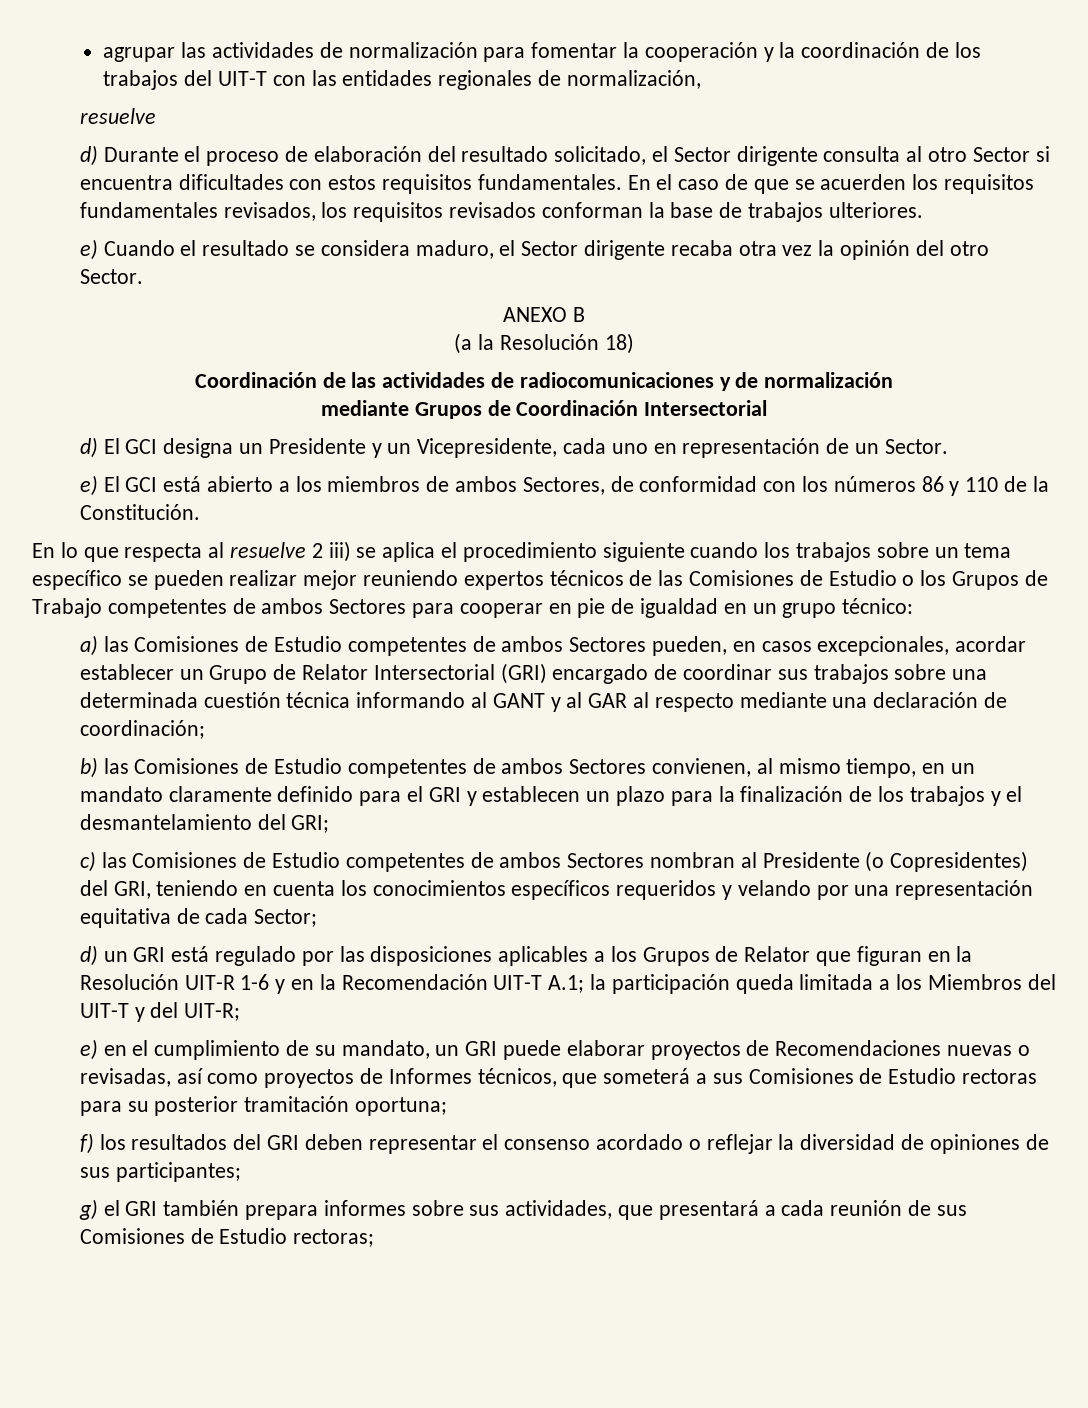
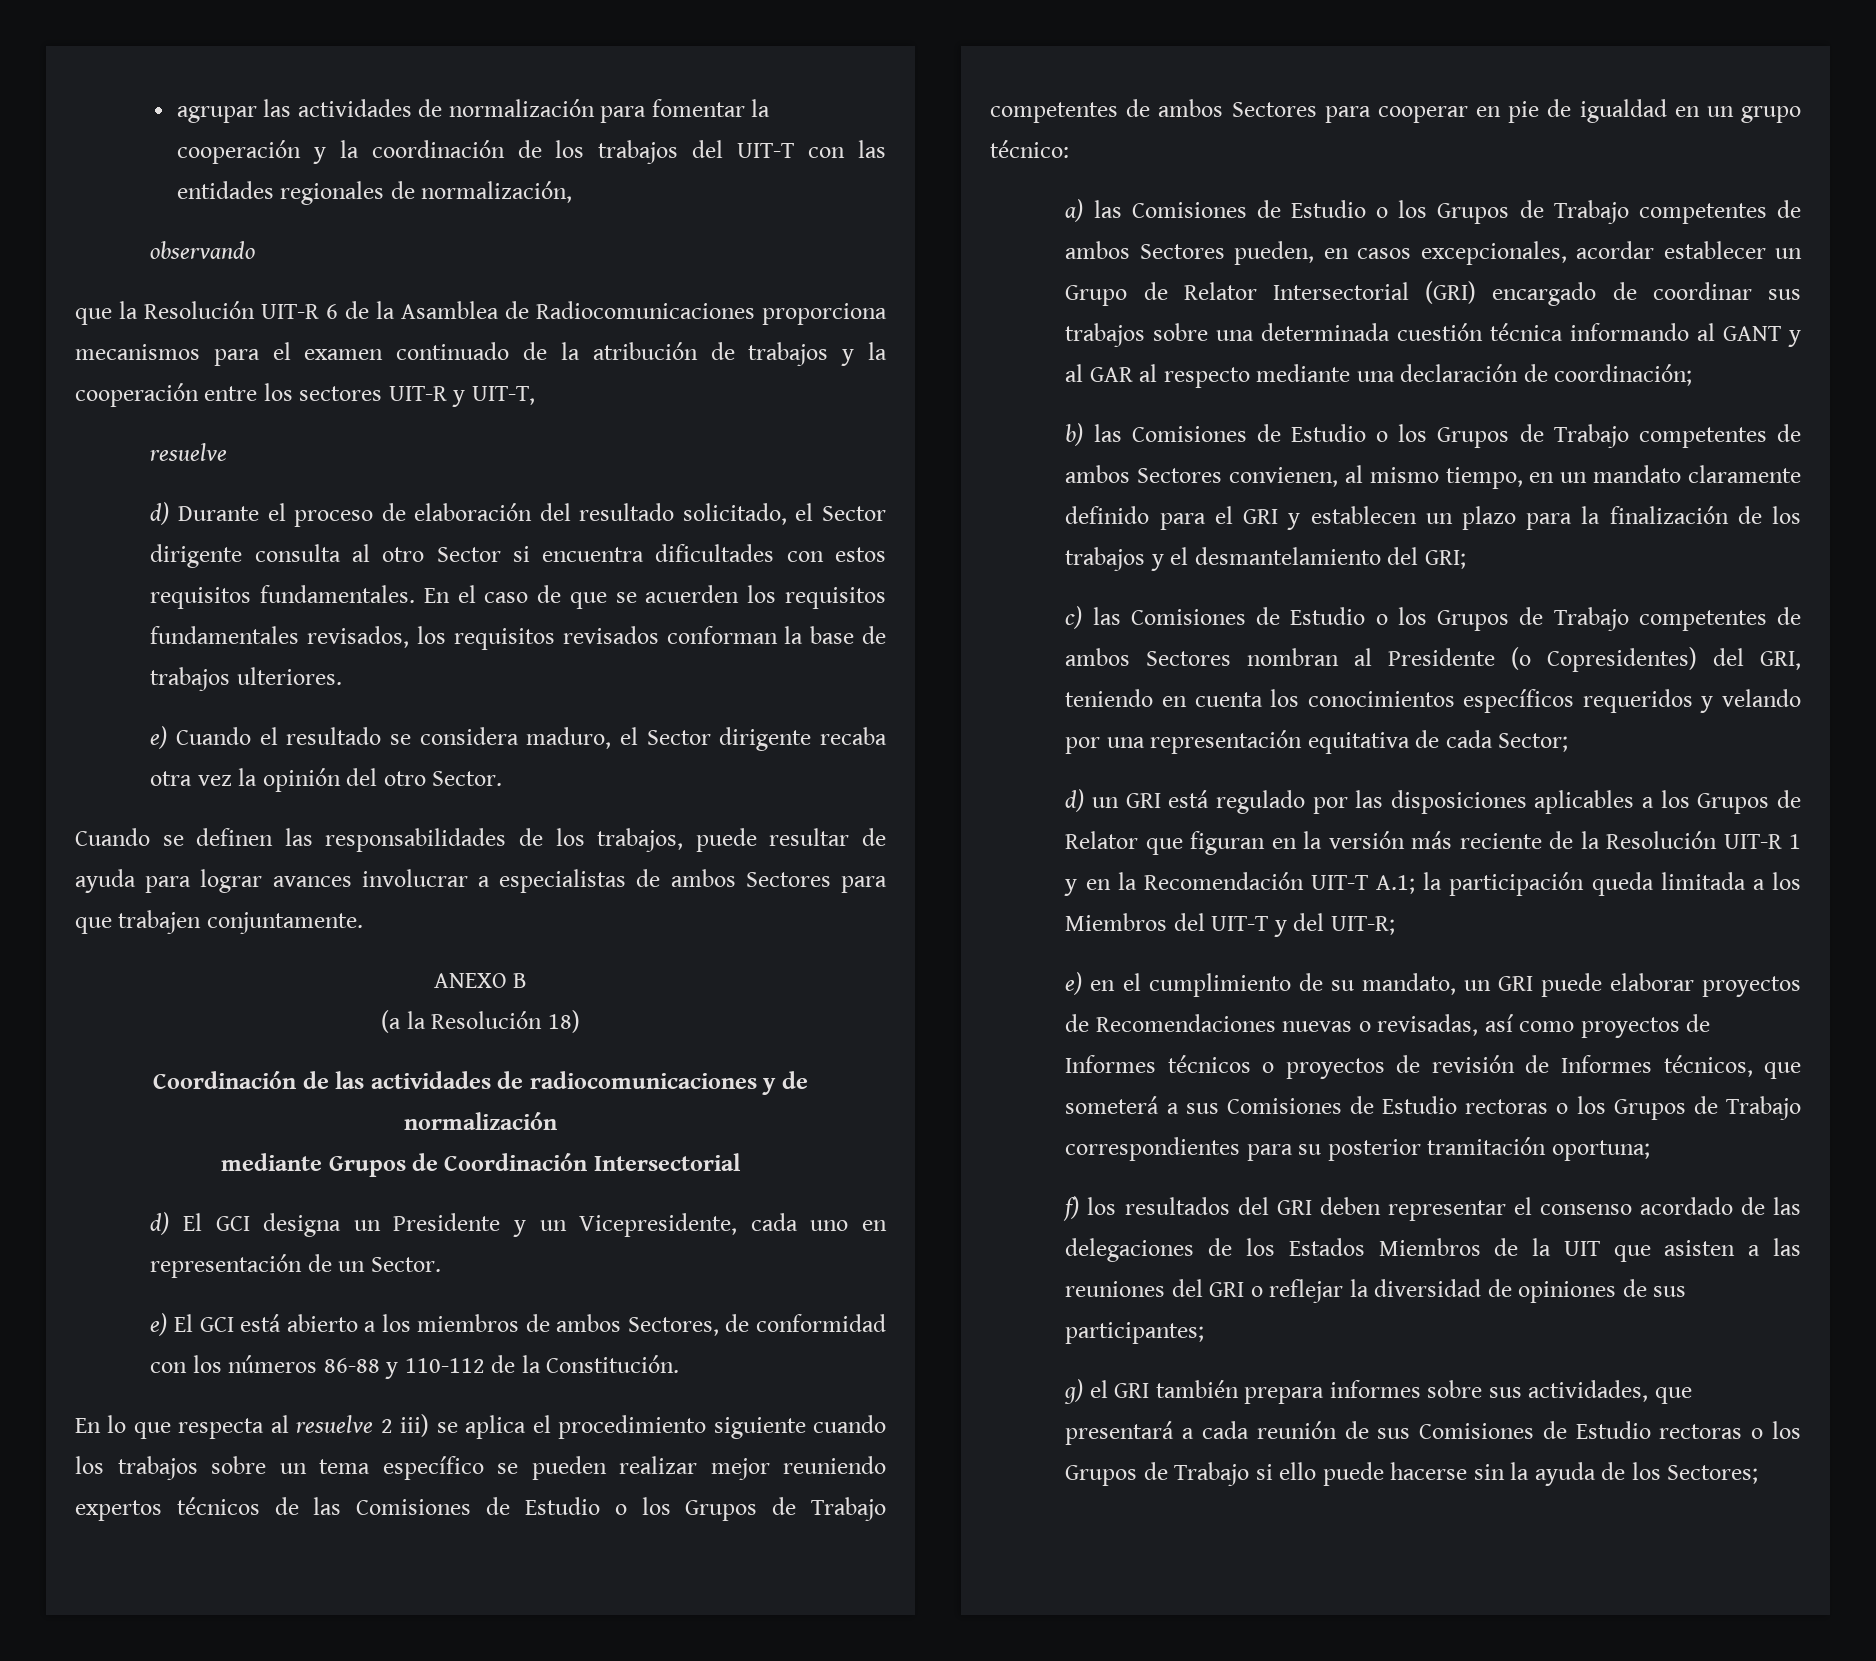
(701, 79) none -> [150,241,256,259] [75,301,887,325] [75,342,888,366] [75,383,535,407] // observando // que la Resolución UIT-R 6 de la Asamblea de Radiocomunicaciones proporciona mecanismos para el examen continuado de la atribución de trabajos y la cooperación entre los sectores UIT-R y UIT-T,
(143, 276) none -> [75,828,887,852] [75,869,888,893] [75,910,363,934] // Cuando se definen las responsabilidades de los trabajos, puede resultar de ayuda para lograr avances involucrar a especialistas de ambos Sectores para que trabajen conjuntamente.
[921,476,999,496] 86 y 110 -> [323,1358,485,1379] 86-88 y 110-112
(343, 644) none -> [1376,200,1629,224] o los Grupos de Trabajo
(343, 766) none -> [1376,424,1629,448] o los Grupos de Trabajo
(341, 860) none -> [1375,607,1629,631] o los Grupos de Trabajo
[79,974,270,990] Resolución UIT-R 1-6 -> [1328,831,1801,849] versión más reciente de la Resolución UIT-R 1
(472, 1076) none -> [1167,1055,1652,1079] técnicos o proyectos de revisión de Informes
(1038, 1076) none -> [1556,1096,1801,1120] [1065,1137,1241,1161] o los Grupos de Trabajo correspondientes
(684, 1142) none -> [1740,1197,1801,1215] [1065,1238,1801,1262] [1065,1279,1245,1297] de las delegaciones de los Estados Miembros de la UIT que asisten a las reuniones del GRI
[293,1229,375,1247] rectoras; -> [1659,1421,1801,1439] [1065,1462,1759,1486] rectoras o los Grupos de Trabajo si ello puede hacerse sin la ayuda de los Sectores;

